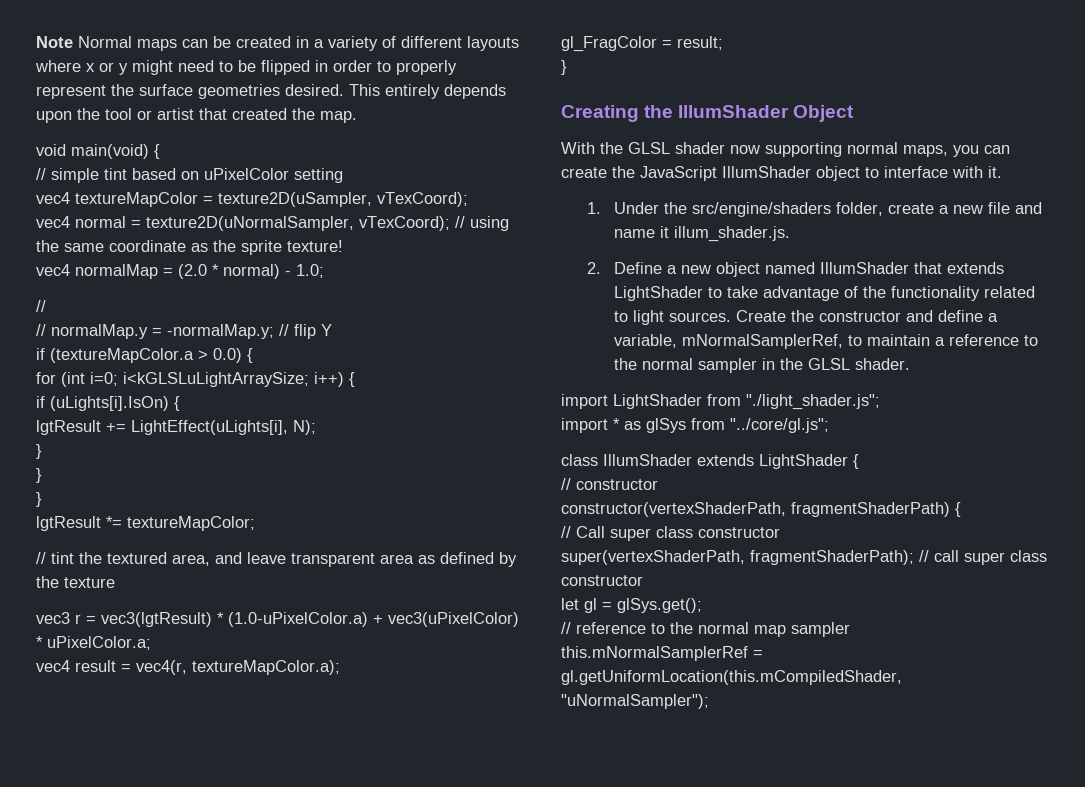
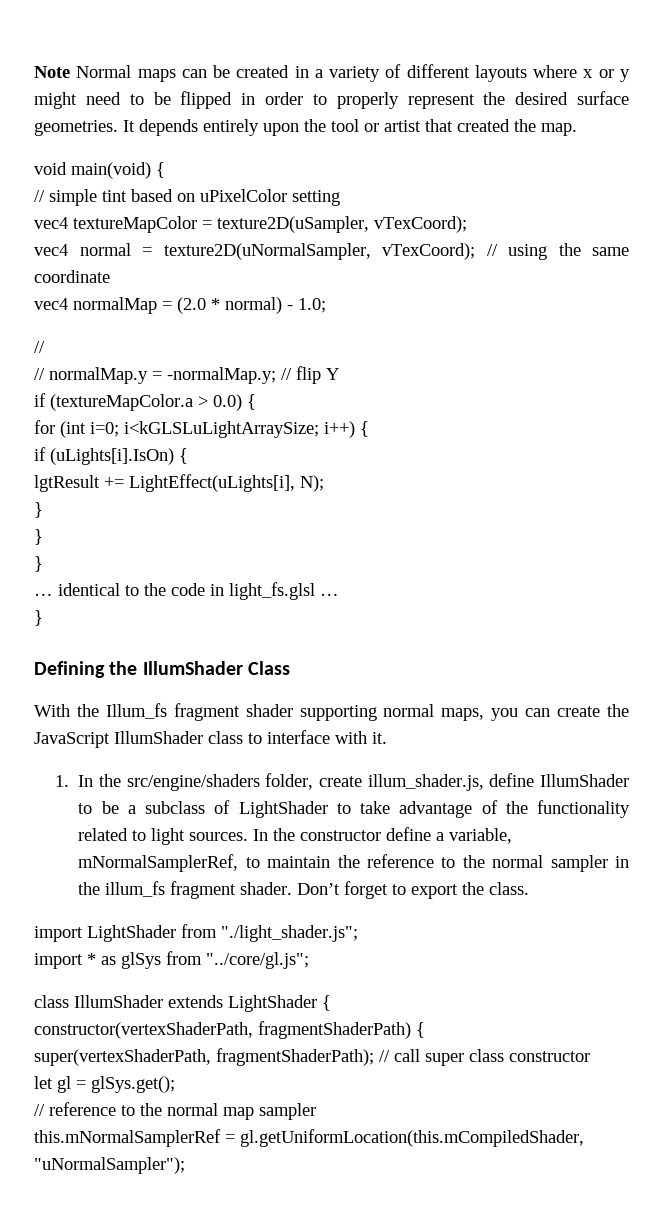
[139,84,506,99] surface geometries desired. This entirely depends -> [515,91,629,105] [34,119,259,136] desired surface geometries. It depends entirely
[191,240,343,255] as the sprite texture! -> (110, 276) none
[36,516,255,531] [36,552,517,567] [36,576,115,588] [36,612,519,627] [36,636,151,650] [36,660,340,675] [561,36,723,52] [561,60,567,75] [561,105,639,122] lgtResult *= textureMapColor; // // tint the textured area, and leave transparent area as defined by the texture // vec3 r = vec3(lgtResult) * (1.0-uPixelColor.a) + vec3(uPixelColor) * uPixelColor.a; // vec4 result = vec4(r, textureMapColor.a); // gl_FragColor = result; // } // Creating -> [34,582,339,600] [34,610,43,626] [34,661,105,678] … identical to the code in light_fs.glsl … // } // Defining
[793,105,855,122] Object -> [248,661,291,675] Class
[628,142,760,154] GLSL shader now -> [105,703,293,721] Illum_fs fragment shader
[816,166,860,181] object -> [208,731,243,744] class
[613,202,659,214] Under -> [78,775,94,787] In
[938,202,1042,214] [613,226,790,242] [587,262,1004,277] a new file and name it illum_shader.js. // 2. Define a new object named IllumShader that extends -> [367,773,629,791] [78,800,231,814] illum_shader.js, define IllumShader to be a subclass of
[735,310,786,322] Create -> [253,829,269,841] In
[905,310,933,322] and -> (382, 835) none
[934,337,945,346] a -> [337,855,360,868] the
[807,358,850,370] GLSL -> [105,881,237,899] illum_fs fragment
(910, 364) none -> [297,881,530,899] Don’t forget to export the class.
[561,478,658,490] // // constructor -> (331, 1003) none
[561,526,780,541] // // Call super class constructor -> (425, 1030) none

